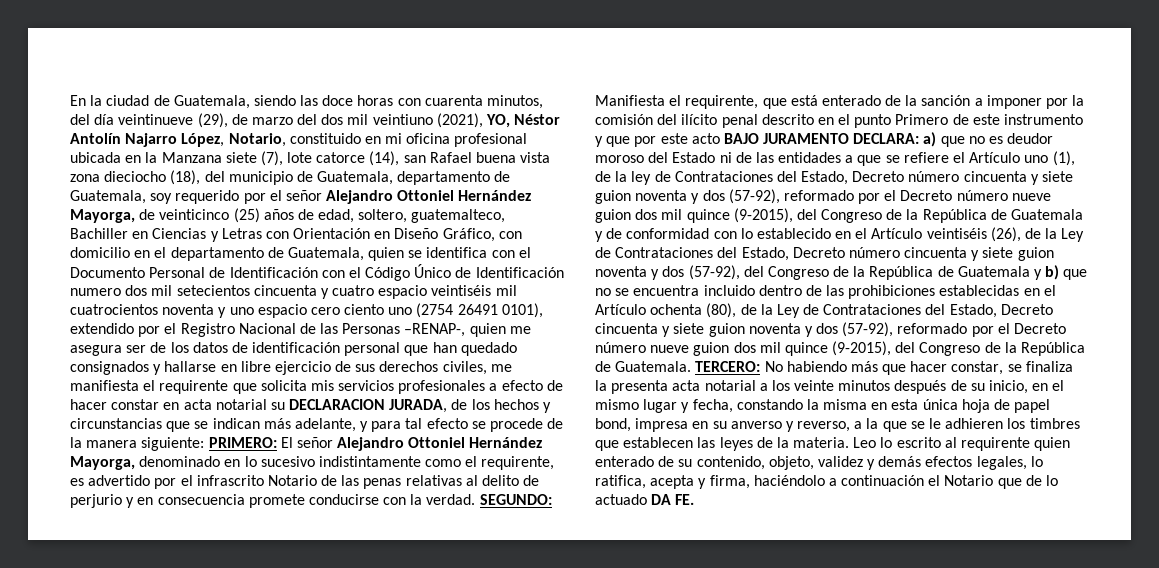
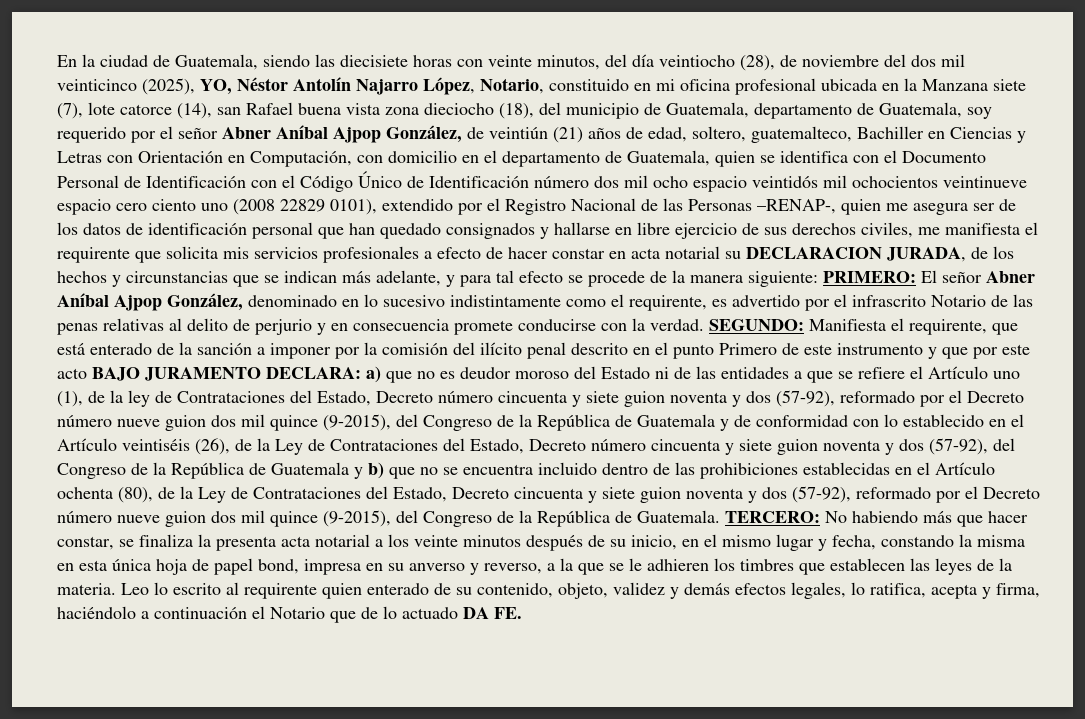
[322,95,354,106] doce -> [340,55,408,67] diecisiete
[424,95,483,106] cuarenta -> [488,55,532,67] veinte
[118,113,293,128] veintinueve (29), de marzo -> [659,55,879,71] veintiocho (28), de noviembre
[372,113,483,128] veintiuno (2021), -> [57,78,195,95] veinticinco (2025),
[326,190,532,204] [70,208,260,223] Alejandro Ottoniel Hernández Mayorga, de veinticinco (25) -> [222,125,583,143] Abner Aníbal Ajpop González, de veintiún (21)
[394,228,495,242] Diseño Gráfico, -> [250,151,352,167] Computación,
[70,285,517,299] [70,304,254,318] numero dos mil setecientos cincuenta y cuatro espacio veintiséis mil cuatrocientos noventa y uno -> [534,175,1027,192] número dos mil ocho espacio veintidós mil ochocientos veintinueve
[416,303,498,318] (2754 26491 -> [233,199,325,215] (2008 22829
[337,437,543,451] [70,456,135,470] Alejandro Ottoniel Hernández Mayorga, -> [986,271,1035,283] [57,293,243,311] Abner Aníbal Ajpop González,

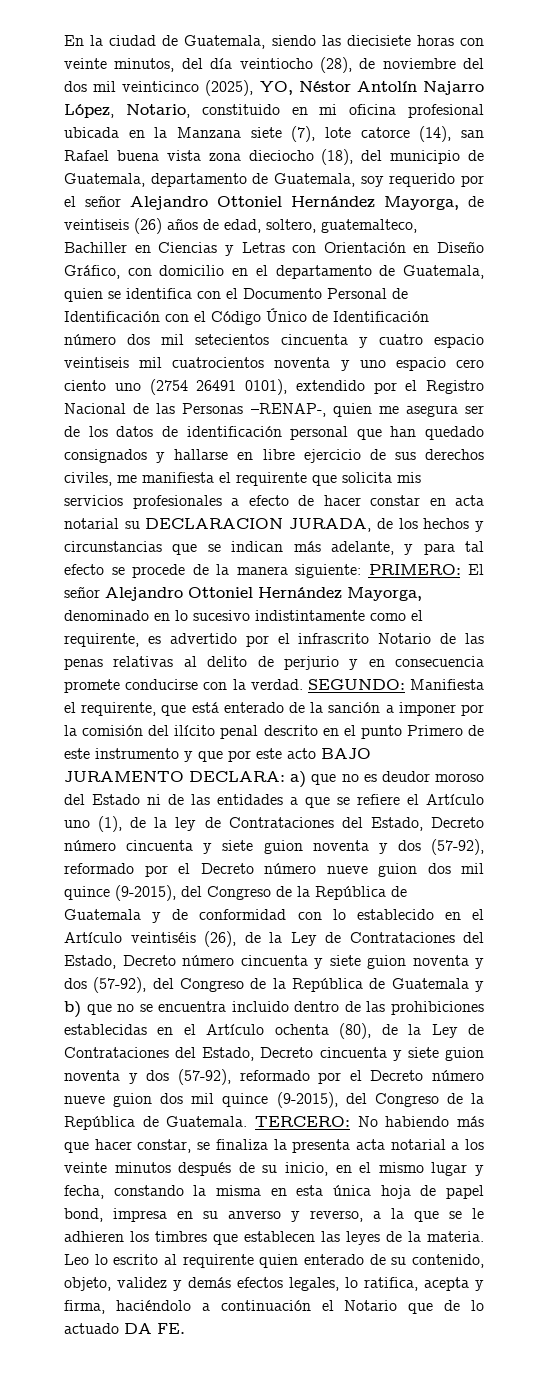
[222,125,583,143] Abner Aníbal Ajpop González, de veintiún (21) -> [130,196,484,210] [64,218,162,234] Alejandro Ottoniel Hernández Mayorga, de veintiseis (26)
[250,151,352,167] Computación, -> [437,241,484,253] [64,265,120,279] Diseño Gráfico,
[653,175,1027,192] ocho espacio veintidós mil ochocientos veintinueve -> [195,334,485,348] [64,357,386,371] setecientos cincuenta y cuatro espacio veintiseis mil cuatrocientos noventa y uno
[233,199,325,215] (2008 22829 -> [149,379,237,395] (2754 26491
[986,271,1035,283] [57,293,243,311] Abner Aníbal Ajpop González, -> [105,587,422,601] Alejandro Ottoniel Hernández Mayorga,

